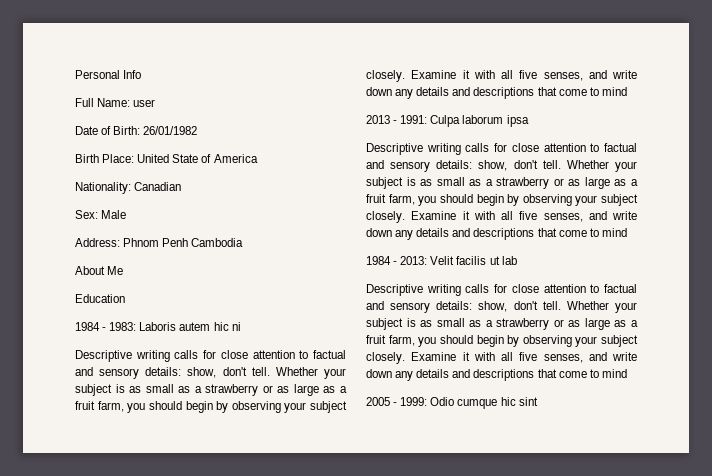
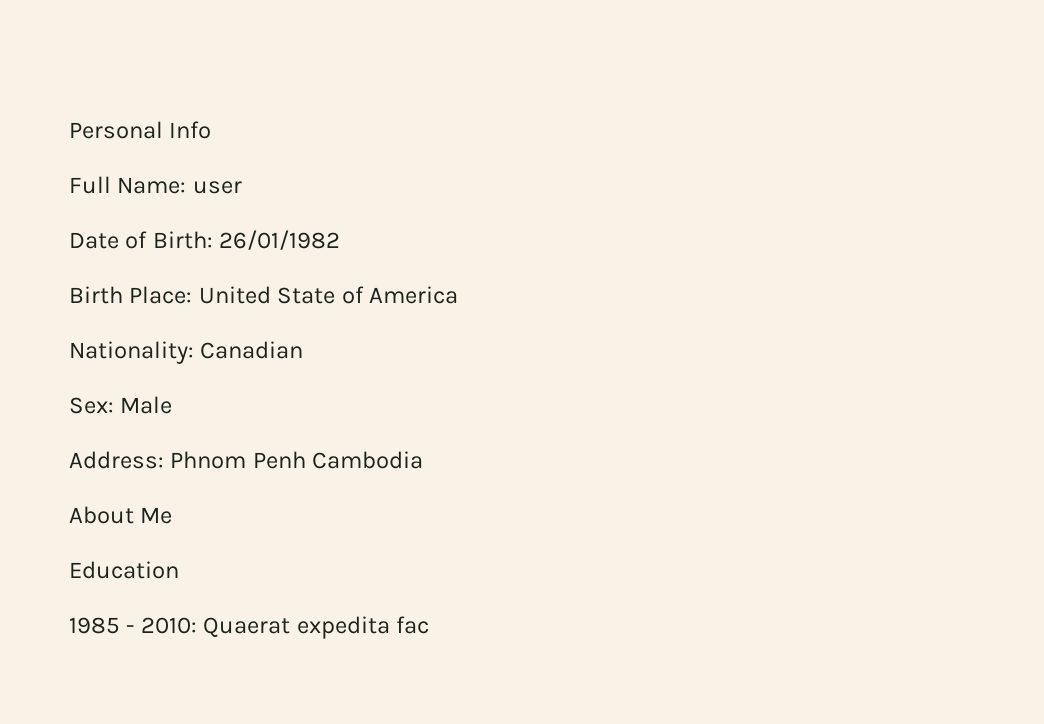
[75,322,241,331] [75,350,346,362] [75,367,346,379] [75,384,347,396] [75,401,347,413] [366,70,637,82] [366,87,627,99] [366,115,529,127] [366,143,637,155] [366,160,637,172] [366,177,638,189] [366,194,638,206] [366,211,637,223] [366,228,627,240] [366,256,517,265] [366,284,637,296] [366,301,637,313] [366,318,638,330] [366,335,638,347] [366,352,637,364] [366,369,627,381] [366,397,538,409] 1984 - 1983: Laboris autem hic ni // Descriptive writing calls for close attention to factual and sensory details: show, don't tell. Whether your subject is as small as a strawberry or as large as a fruit farm, you should begin by observing your subject closely. Examine it with all five senses, and write down any details and descriptions that come to mind // 2013 - 1991: Culpa laborum ipsa // Descriptive writing calls for close attention to factual and sensory details: show, don't tell. Whether your subject is as small as a strawberry or as large as a fruit farm, you should begin by observing your subject closely. Examine it with all five senses, and write down any details and descriptions that come to mind // 1984 - 2013: Velit facilis ut lab // Descriptive writing calls for close attention to factual and sensory details: show, don't tell. Whether your subject is as small as a strawberry or as large as a fruit farm, you should begin by observing your subject closely. Examine it with all five senses, and write down any details and descriptions that come to mind // 2005 - 1999: Odio cumque hic sint -> [69,616,430,639] 1985 - 2010: Quaerat expedita fac

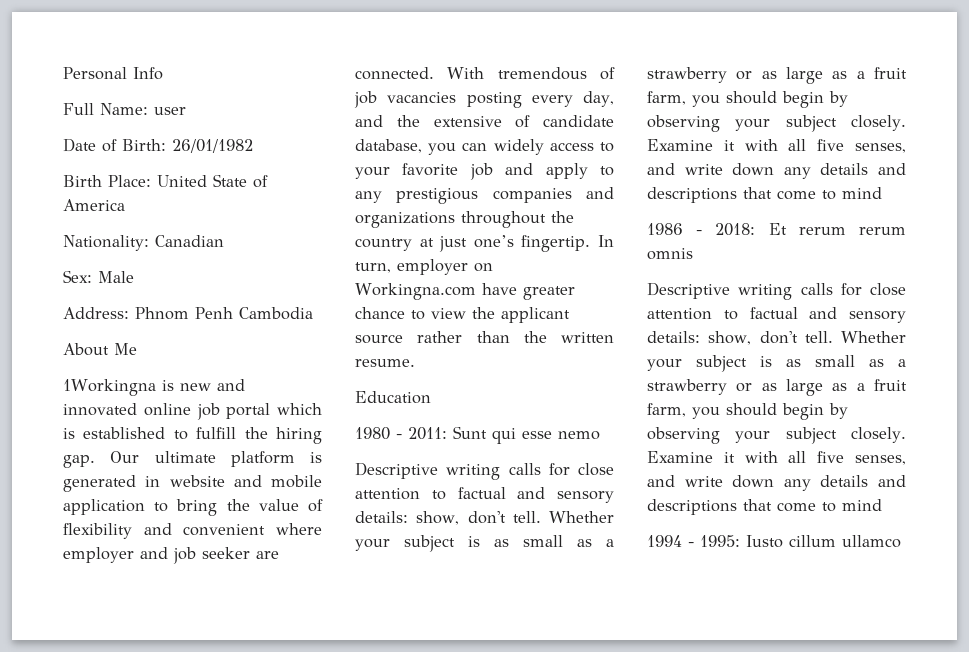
[69,561,179,579] [69,616,430,639] Education // 1985 - 2010: Quaerat expedita fac -> [63,379,245,396] [63,403,322,420] [63,427,322,444] [63,451,322,468] [63,475,322,492] [63,499,323,516] [63,523,322,539] [63,547,279,564] [355,67,615,80] [354,91,615,108] [355,115,614,128] [355,139,614,155] [355,163,614,180] [355,187,614,204] [355,211,574,228] [355,235,614,252] [355,259,493,275] [355,283,575,300] [355,307,570,323] [355,331,614,344] [355,359,415,367] [355,391,431,404] [355,426,600,444] [355,462,614,480] [355,487,614,503] [355,511,614,525] [355,535,614,552] [647,67,907,84] [647,91,848,108] [647,115,907,132] [647,139,906,153] [647,163,906,179] [647,187,882,203] [647,223,906,236] [647,248,693,260] [647,282,906,300] [647,307,906,323] [647,331,906,345] [647,355,906,372] [647,379,907,396] [647,403,848,420] [647,427,907,444] [647,451,906,465] [647,475,906,491] [647,499,882,515] [647,535,901,548] 1Workingna is new and innovated online job portal which is established to fulfill the hiring gap. Our ultimate platform is generated in website and mobile application to bring the value of flexibility and convenient where employer and job seeker are connected. With tremendous of job vacancies posting every day, and the extensive of candidate database, you can widely access to your favorite job and apply to any prestigious companies and organizations throughout the country at just one’s fingertip. In turn, employer on Workingna.com have greater chance to view the applicant source rather than the written resume. // Education // 1980 - 2011: Sunt qui esse nemo // Descriptive writing calls for close attention to factual and sensory details: show, don't tell. Whether your subject is as small as a strawberry or as large as a fruit farm, you should begin by observing your subject closely. Examine it with all five senses, and write down any details and descriptions that come to mind // 1986 - 2018: Et rerum rerum omnis // Descriptive writing calls for close attention to factual and sensory details: show, don't tell. Whether your subject is as small as a strawberry or as large as a fruit farm, you should begin by observing your subject closely. Examine it with all five senses, and write down any details and descriptions that come to mind // 1994 - 1995: Iusto cillum ullamco

